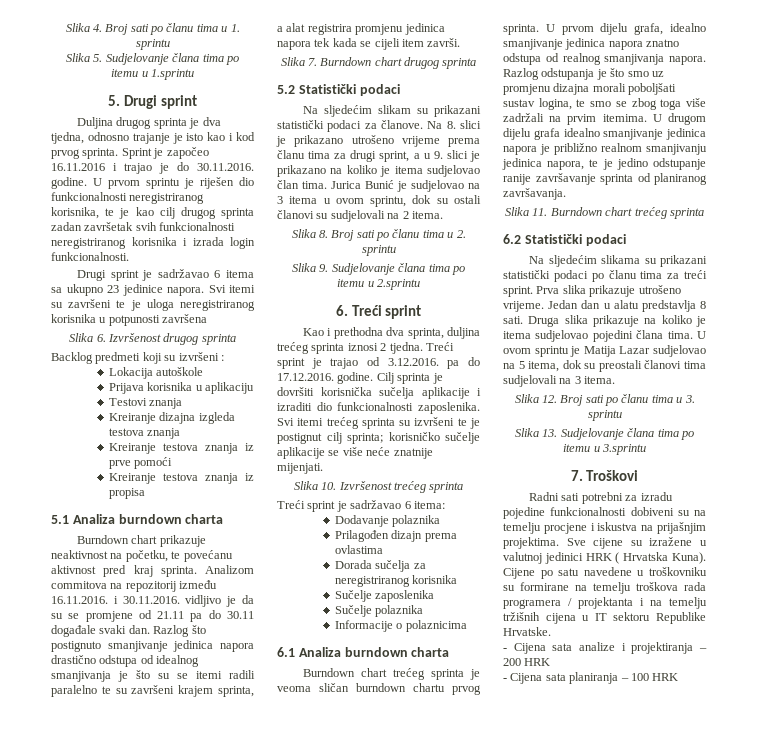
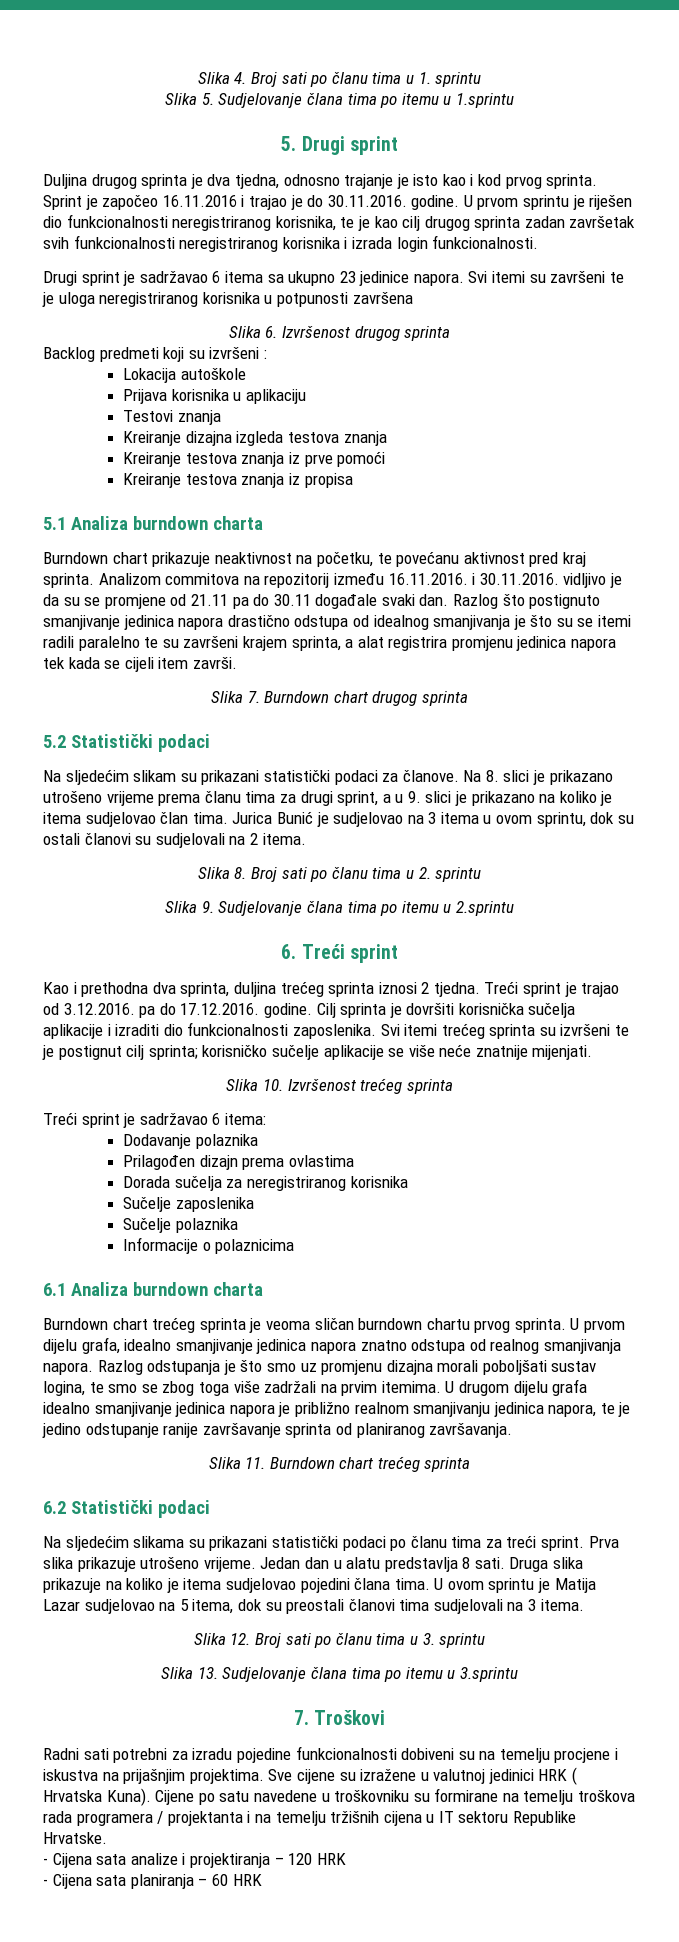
[503,658,521,666] 200 -> [288,1853,313,1865] 120
[630,673,649,681] 100 -> [211,1874,228,1886] 60

